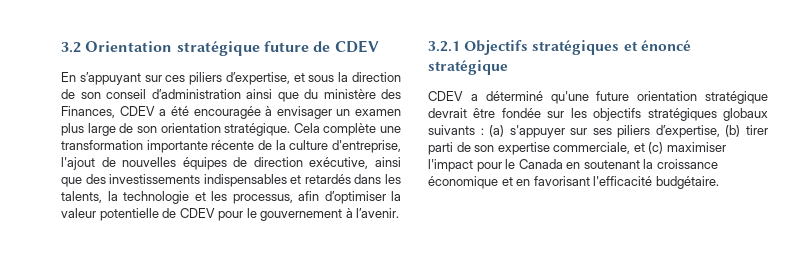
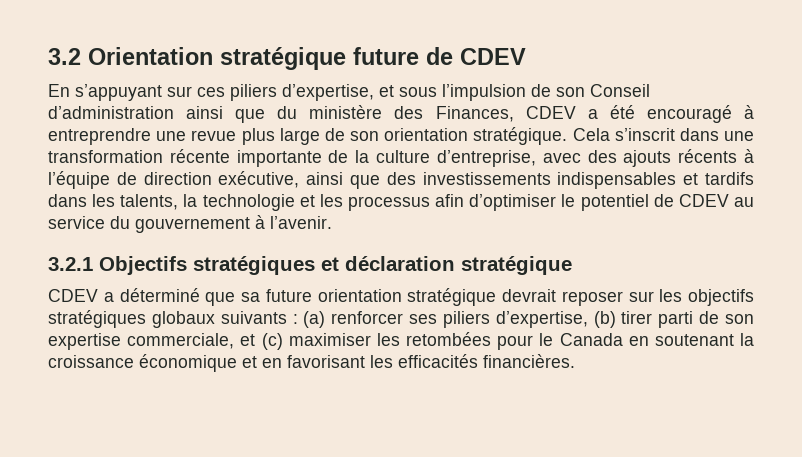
[338,72,401,82] [61,89,146,99] la direction de son conseil -> [442,84,650,101] l’impulsion de son Conseil
[193,106,401,119] encouragée à envisager un examen -> [646,105,754,123] [48,128,237,145] encouragé à entreprendre une revue
[323,123,401,136] [61,140,401,153] [61,157,227,170] complète une transformation importante récente de la culture d'entreprise, l'ajout de nouvelles équipes -> [614,128,754,141] [48,149,755,167] [48,171,110,189] s’inscrit dans une transformation récente importante de la culture d’entreprise, avec des ajouts récents à l’équipe
[304,174,351,184] retardés -> [705,172,754,185] tardifs
[232,194,293,204] processus, -> [348,196,430,211] processus
[391,191,401,201] [61,208,257,221] la valeur potentielle de CDEV pour le -> [561,194,754,211] [48,216,130,229] le potentiel de CDEV au service du
[640,40,691,51] énoncé -> [345,256,455,271] déclaration
[550,91,589,104] qu'une -> [205,292,260,306] que sa
[473,108,541,118] être fondée -> [561,291,623,306] reposer
[509,125,588,138] s'appuyer sur -> [331,311,404,324] renforcer
[428,159,473,172] l'impact -> [376,332,491,346] les retombées
[593,176,719,189] l'efficacité budgétaire. -> [370,354,575,368] les efficacités financières.

